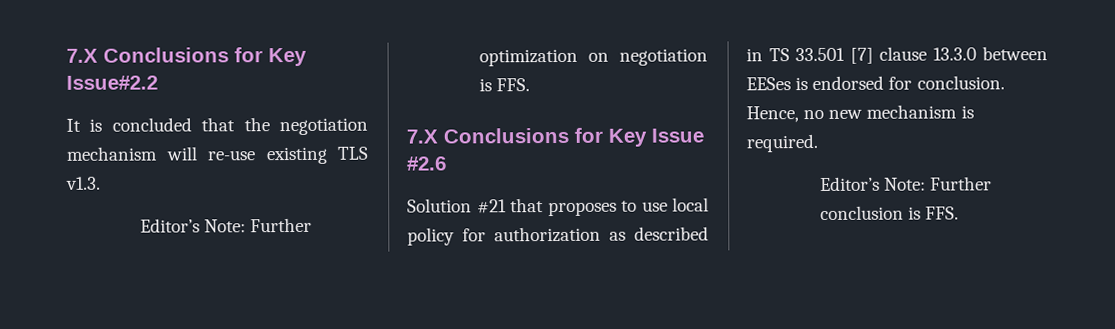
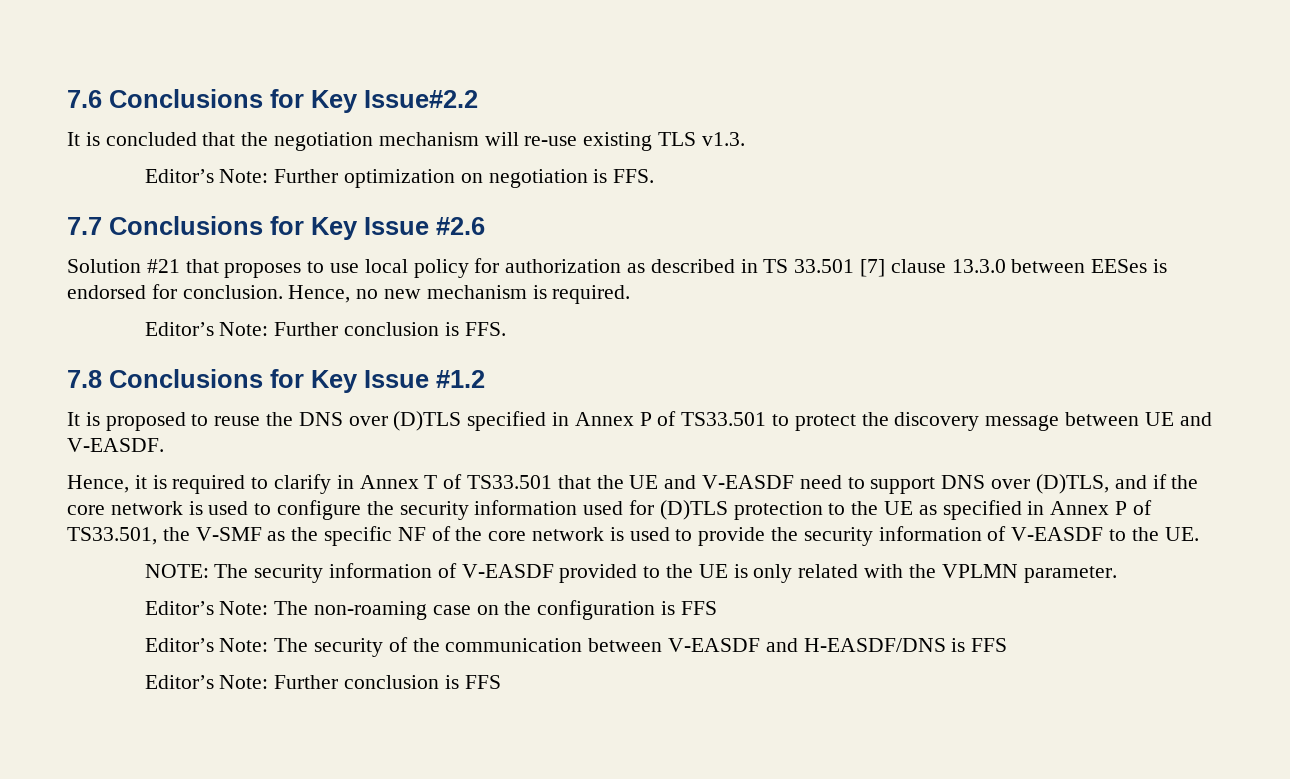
[66,48,98,63] 7.X -> [67,90,102,108] 7.6
[406,129,438,144] 7.X -> [67,217,102,235] 7.7
(960, 213) none -> [67,369,485,393] [67,411,1212,431] [67,438,164,452] [67,474,1199,494] [67,500,1152,520] [67,526,1199,546] [144,563,1117,583] [144,600,717,620] [144,637,1008,657] [144,675,501,689] // 7.8 Conclusions for Key Issue #1.2 // It is proposed to reuse the DNS over (D)TLS specified in Annex P of TS33.501 to protect the discovery message between UE and V-EASDF. // Hence, it is required to clarify in Annex T of TS33.501 that the UE and V-EASDF need to support DNS over (D)TLS, and if the core network is used to configure the security information used for (D)TLS protection to the UE as specified in Annex P of TS33.501, the V-SMF as the specific NF of the core network is used to provide the security information of V-EASDF to the UE. // NOTE: The security information of V-EASDF provided to the UE is only related with the VPLMN parameter. // Editor’s Note: The non-roaming case on the configuration is FFS // Editor’s Note: The security of the communication between V-EASDF and H-EASDF/DNS is FFS // Editor’s Note: Further conclusion is FFS

